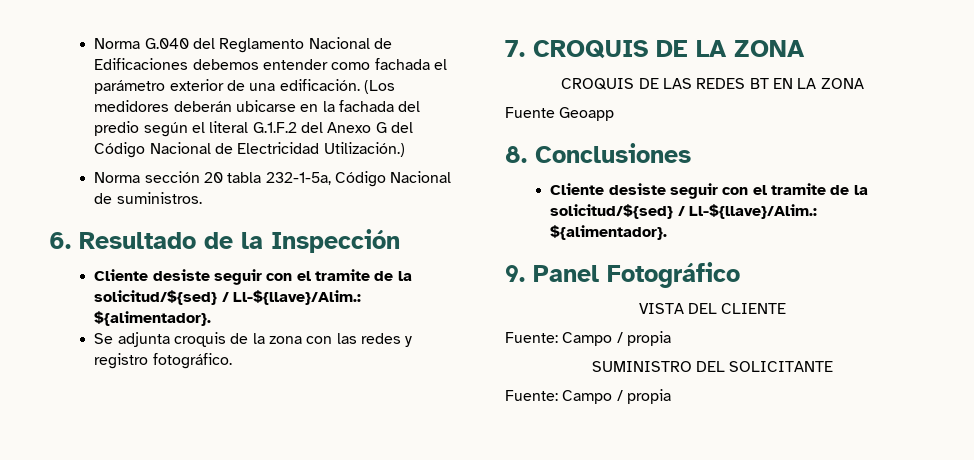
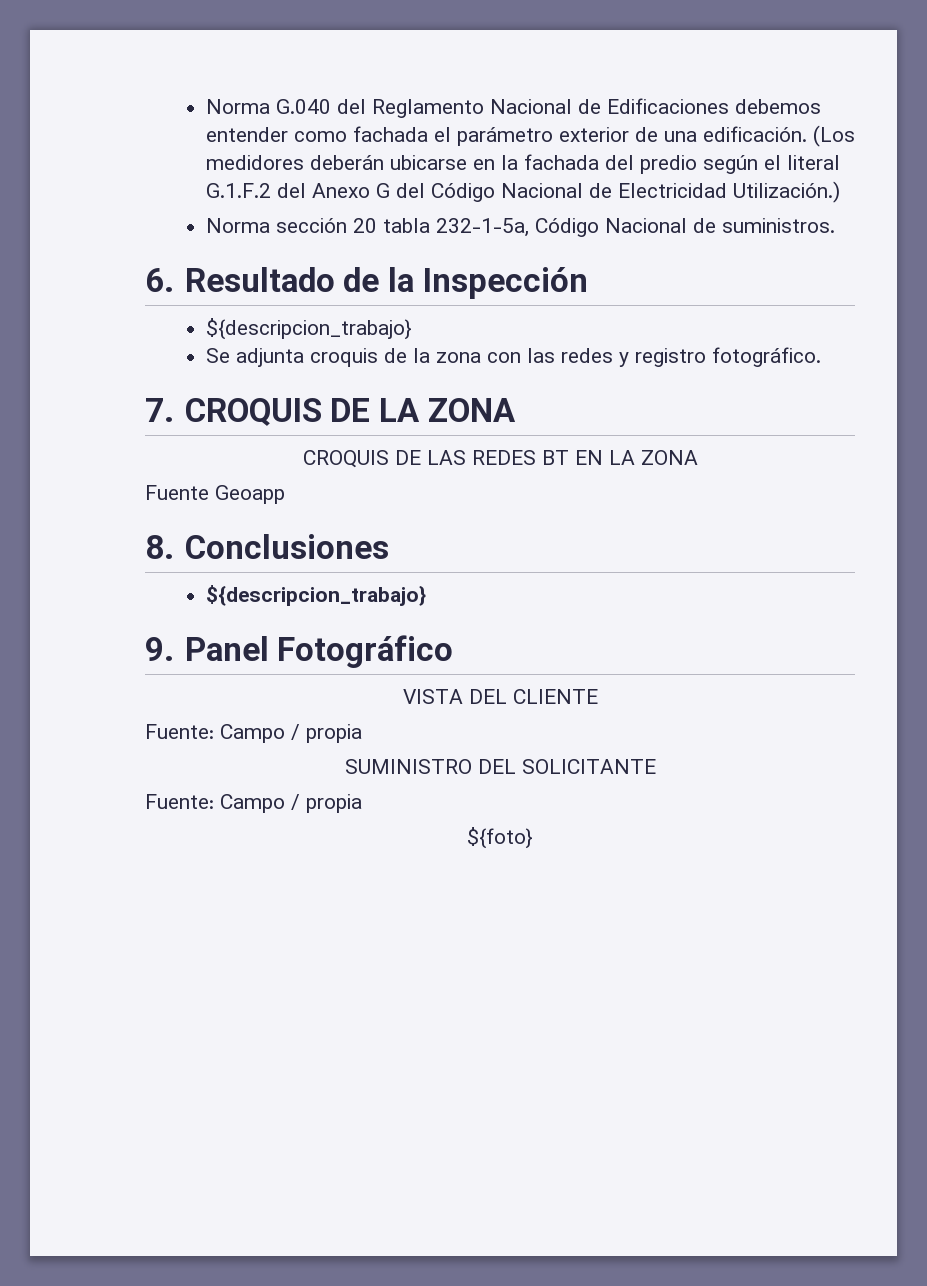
[94,269,412,285] [94,290,361,305] [94,311,212,326] Cliente desiste seguir con el tramite de la solicitud/${sed} / Ll-${llave}/Alim.: ${alimentador}. -> [205,318,412,340] ${descripcion_trabajo}
[550,183,868,199] [550,204,817,219] [550,225,668,240] Cliente desiste seguir con el tramite de la solicitud/${sed} / Ll-${llave}/Alim.: ${alimentador}. -> [205,585,426,606] ${descripcion_trabajo}
(671, 396) none -> [467,827,533,849] // ${foto}

